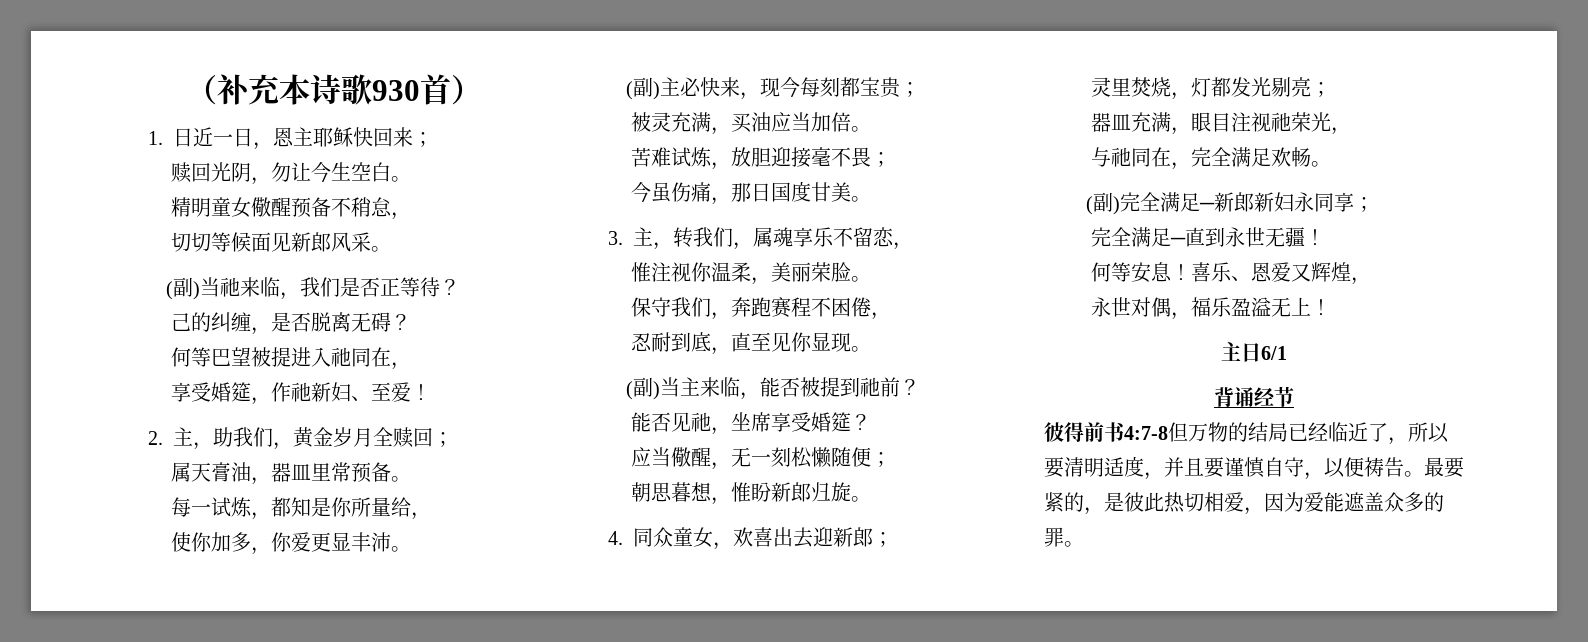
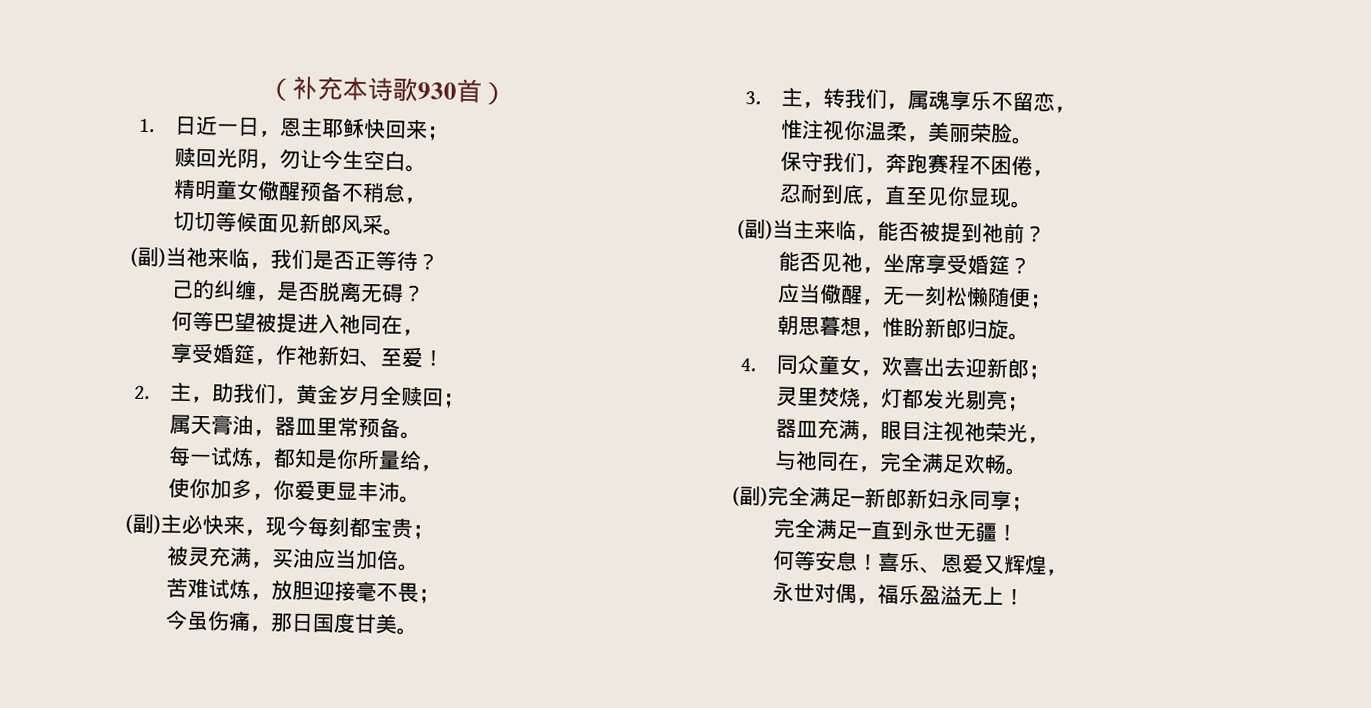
[1221,342,1287,362] [1214,386,1294,407] [1044,422,1449,445] [1044,456,1464,480] [1044,492,1444,515] [1044,527,1084,547] // 主日6/1 // 背诵经节 // 彼得前书4:7-8但万物的结局已经临近了，所以要清明适度，并且要谨慎自守，以便祷告。最要紧的，是彼此热切相爱，因为爱能遮盖众多的罪。 -> (1026, 596) none

